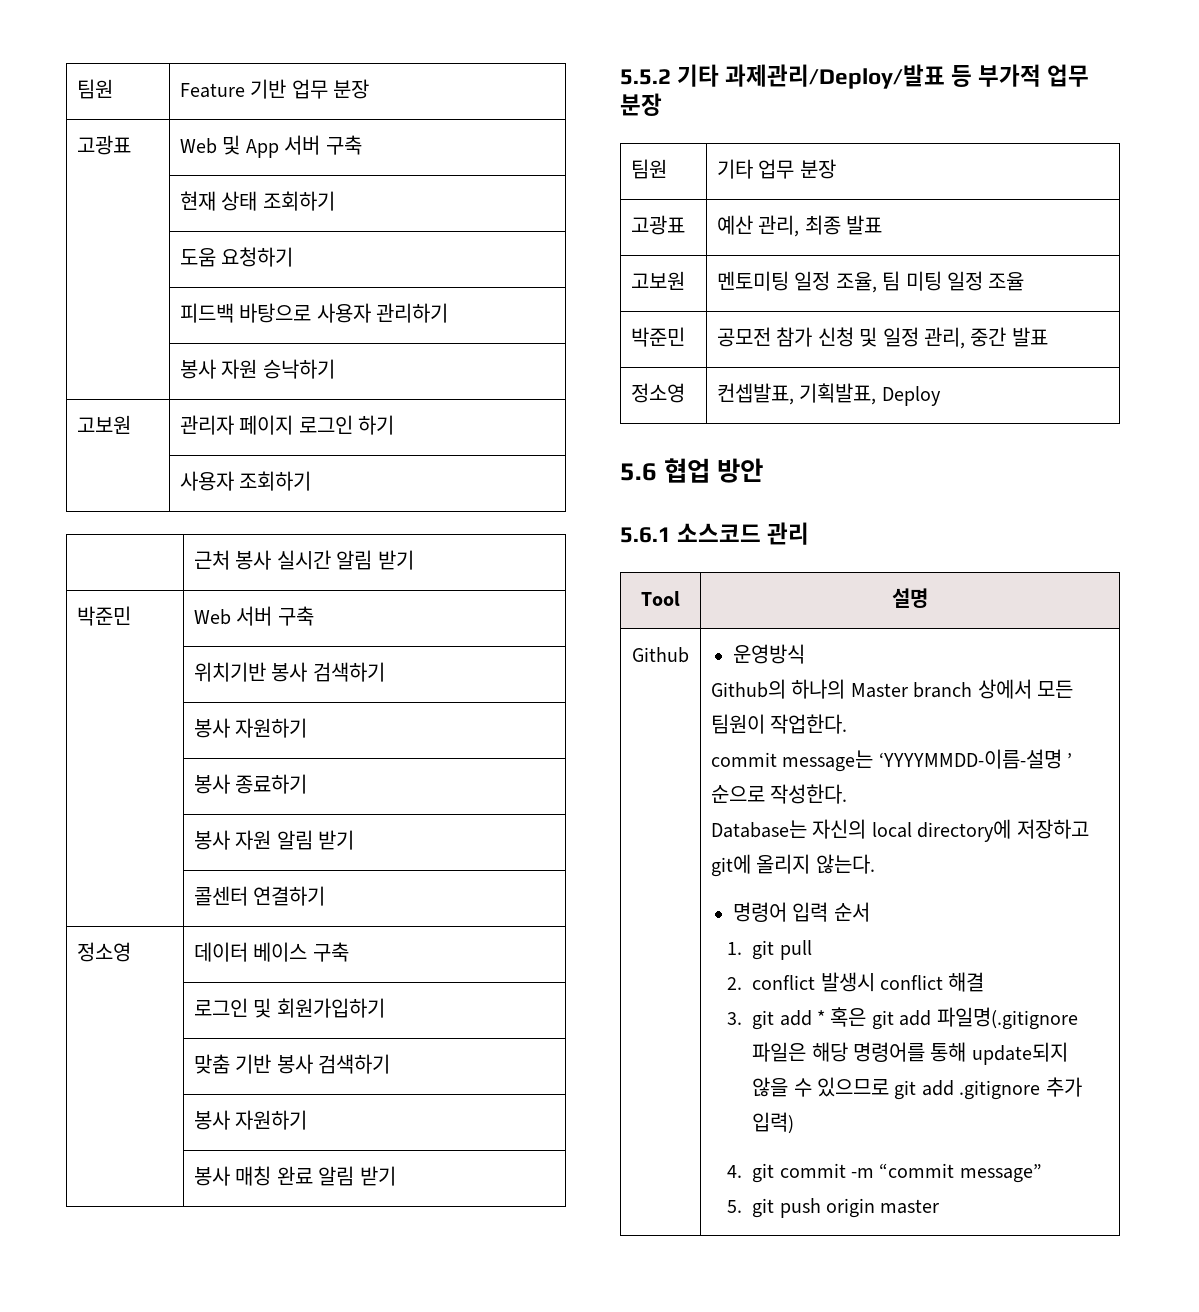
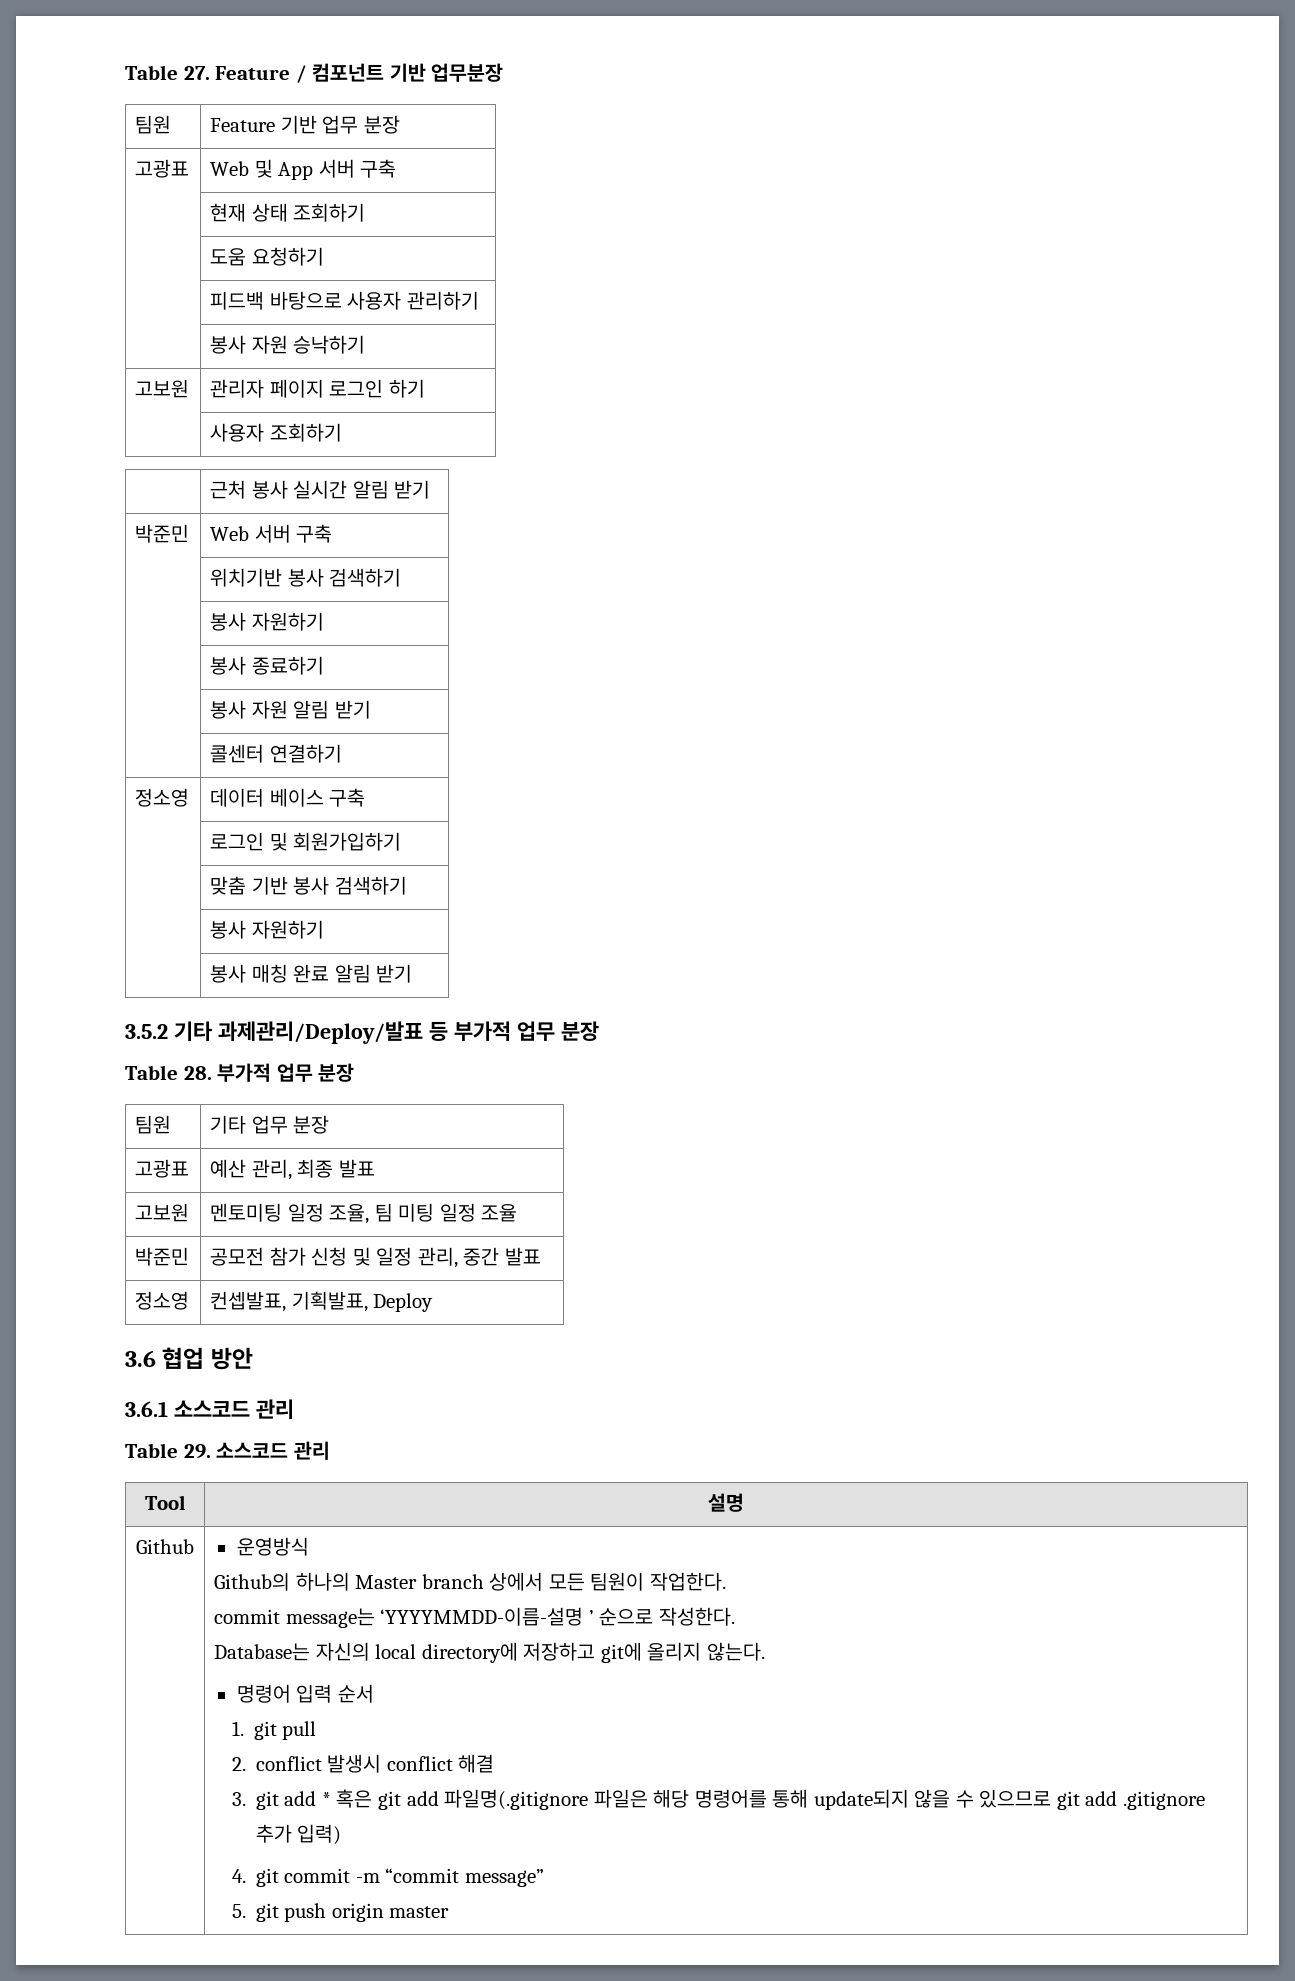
(77, 89) none -> [125,63,504,83] Table 27. Feature / 컴포넌트 기반 업무분장 //
[620,69,671,85] 5.5.2 -> [125,1024,168,1039] 3.5.2
(662, 104) none -> [125,1063,355,1082] // Table 28. 부가적 업무 분장
[620,463,657,481] 5.6 -> [125,1350,156,1367] 3.6
[620,527,671,543] 5.6.1 -> [125,1399,294,1420] [125,1443,211,1459] 3.6.1 소스코드 관리 // Table 29.

